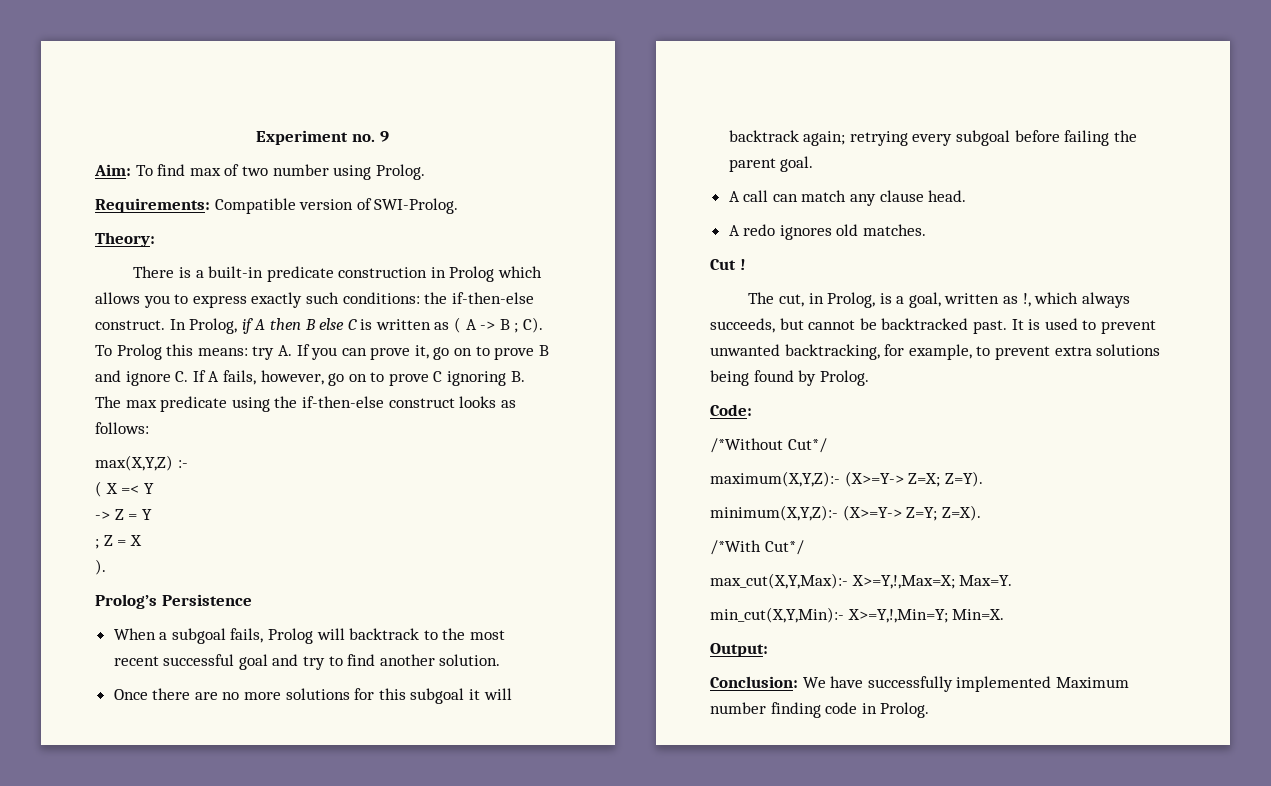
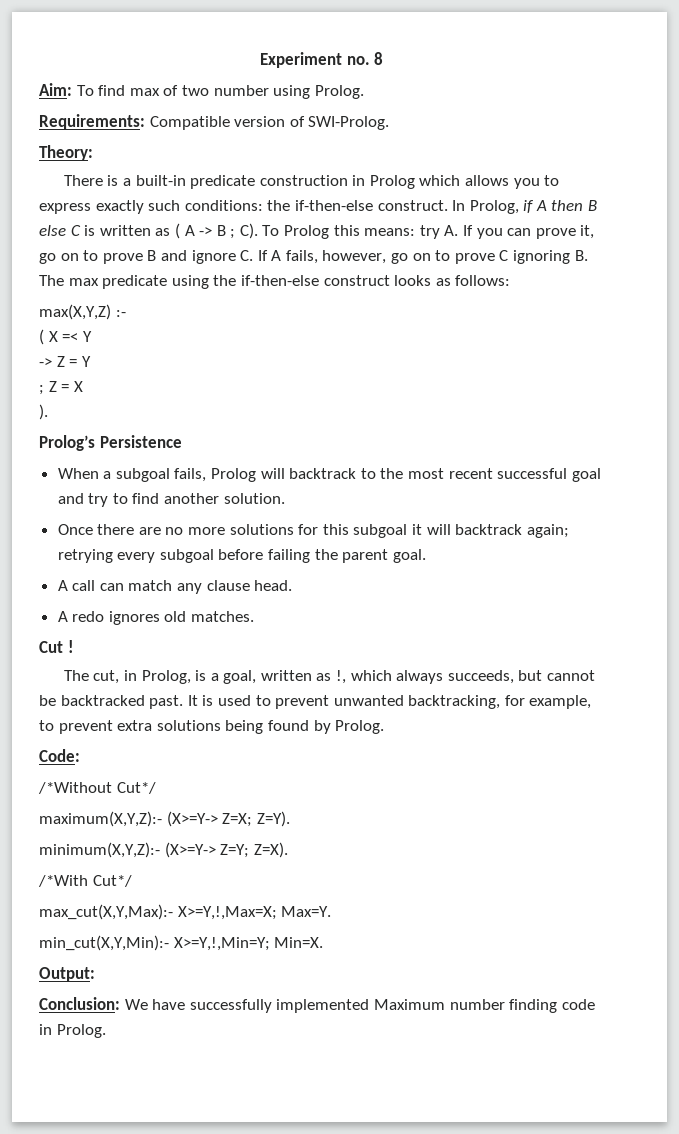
[379,131,389,142] 9 -> [374,52,384,65] 8

